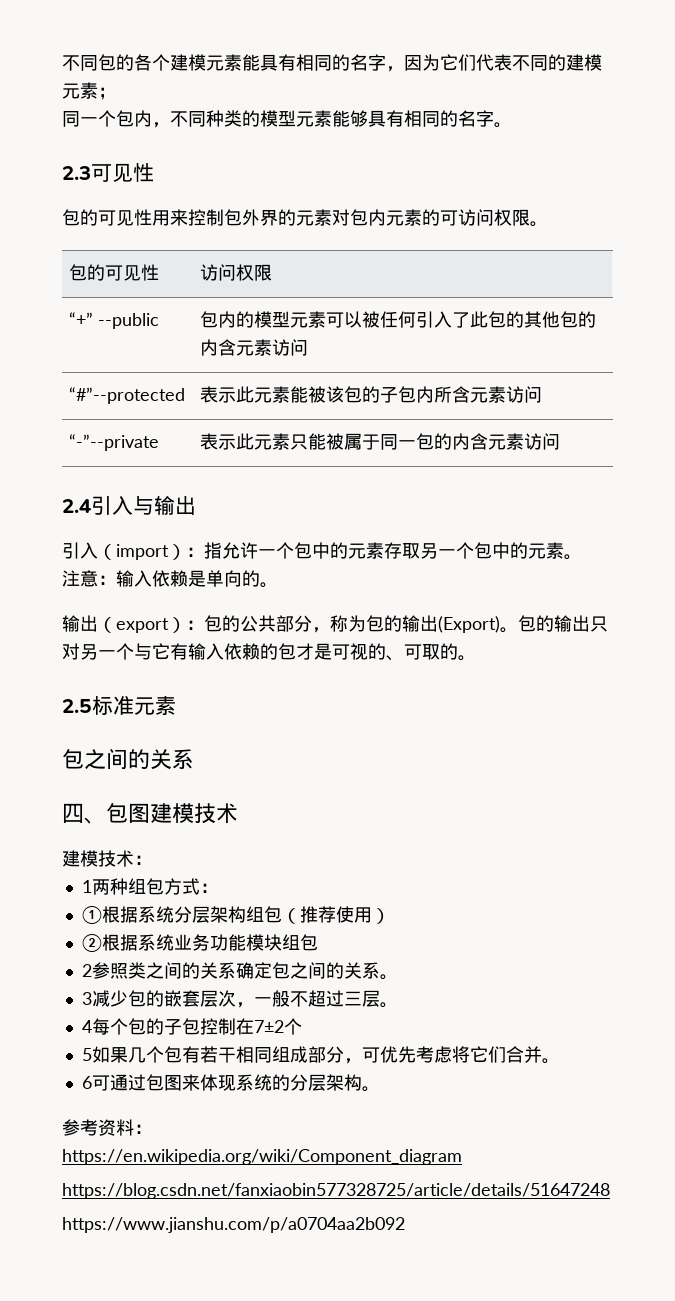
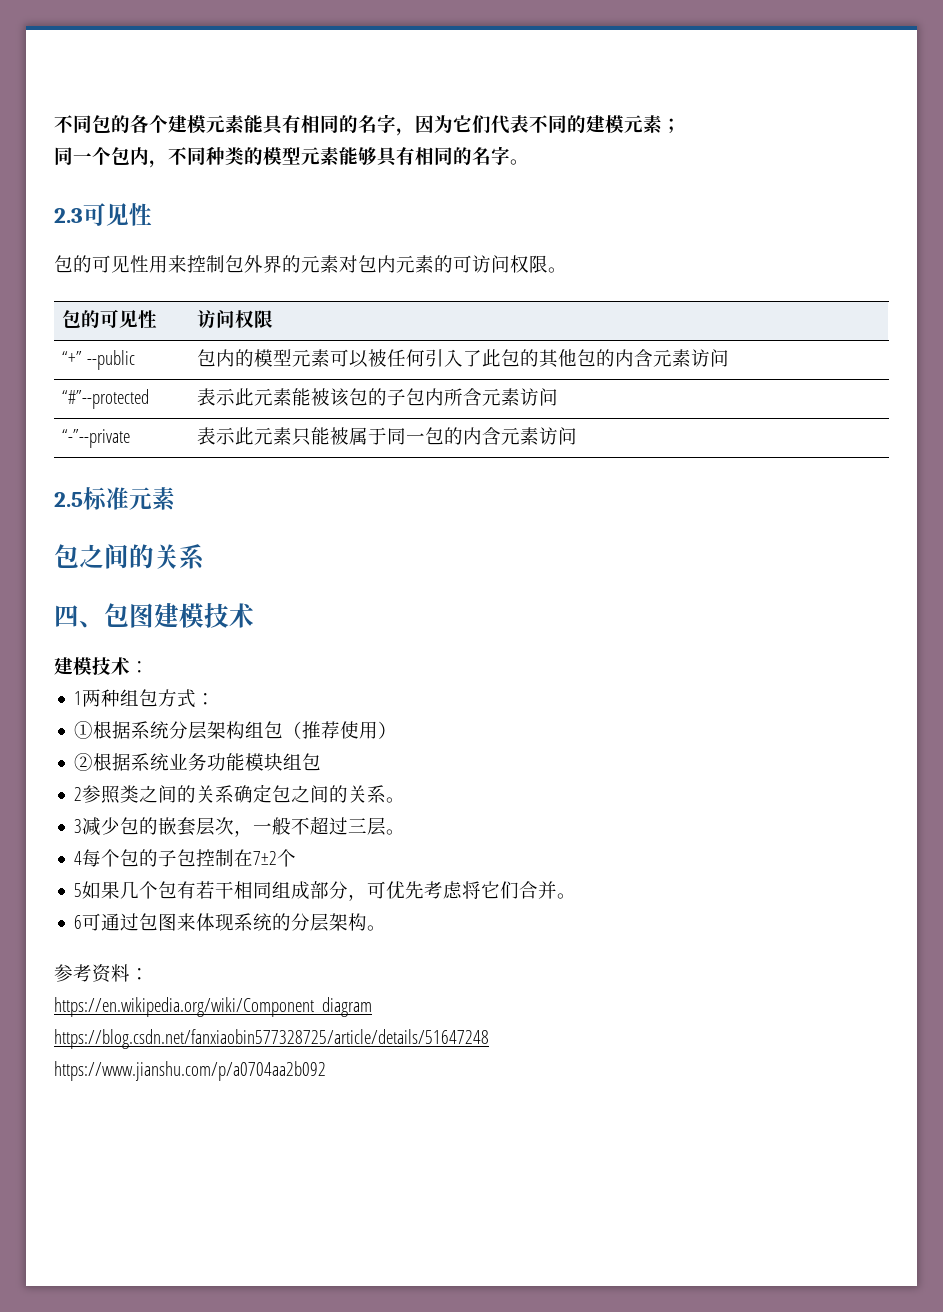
[62,495,196,515] [62,542,582,560] [62,570,278,588] [62,615,608,633] [62,643,476,661] // 2.4引入与输出 // 引入（import）：指允许一个包中的元素存取另一个包中的元素。 // 注意：输入依赖是单向的。 // 输出（export）：包的公共部分，称为包的输出(Export)。包的输出只对另一个与它有输入依赖的包才是可视的、可取的。 -> (577, 436) none

